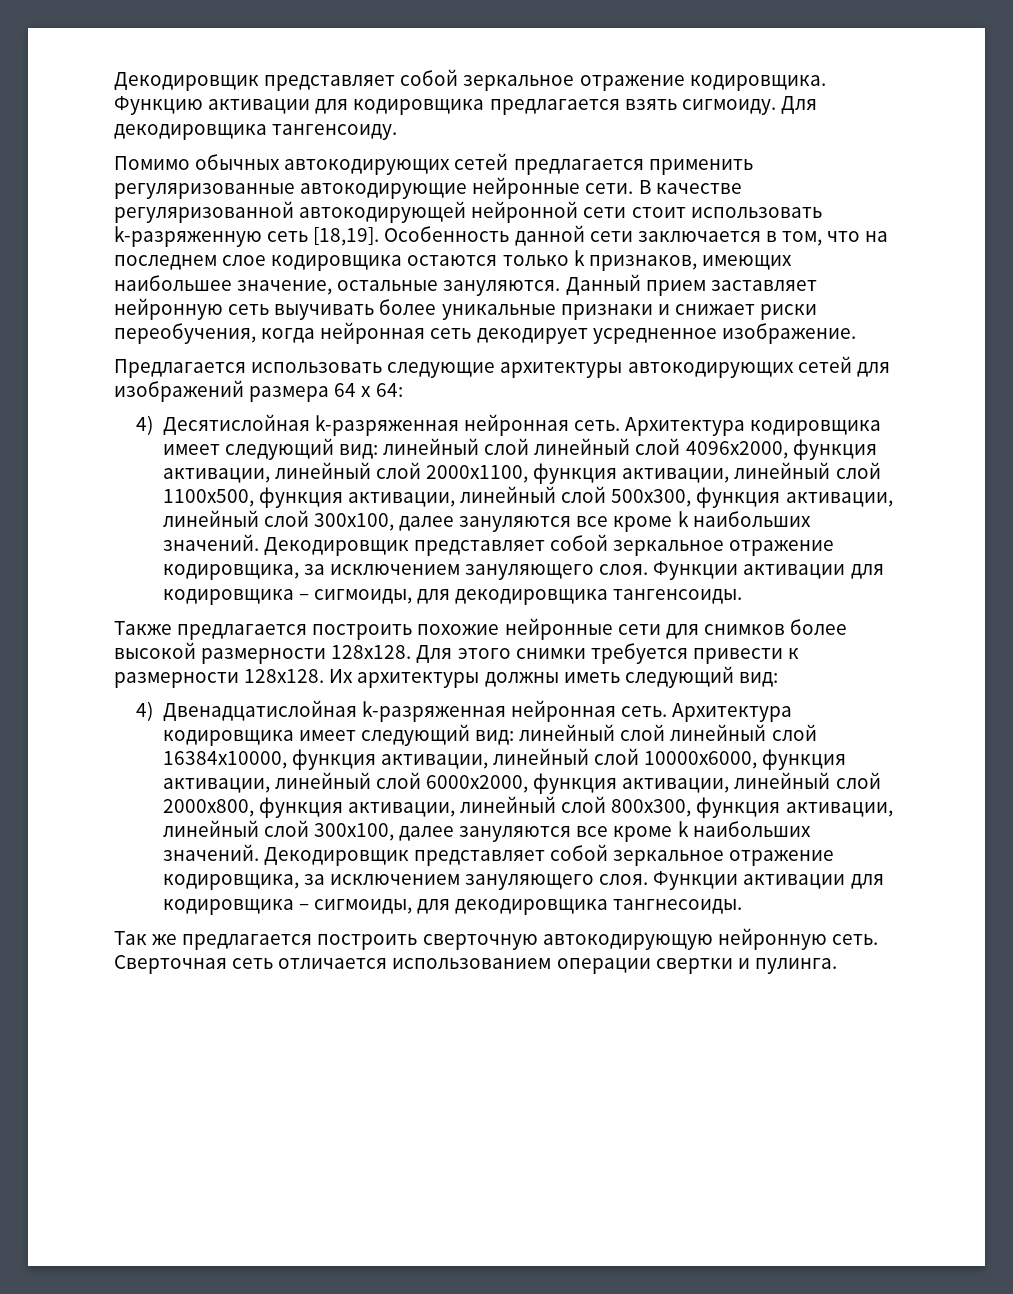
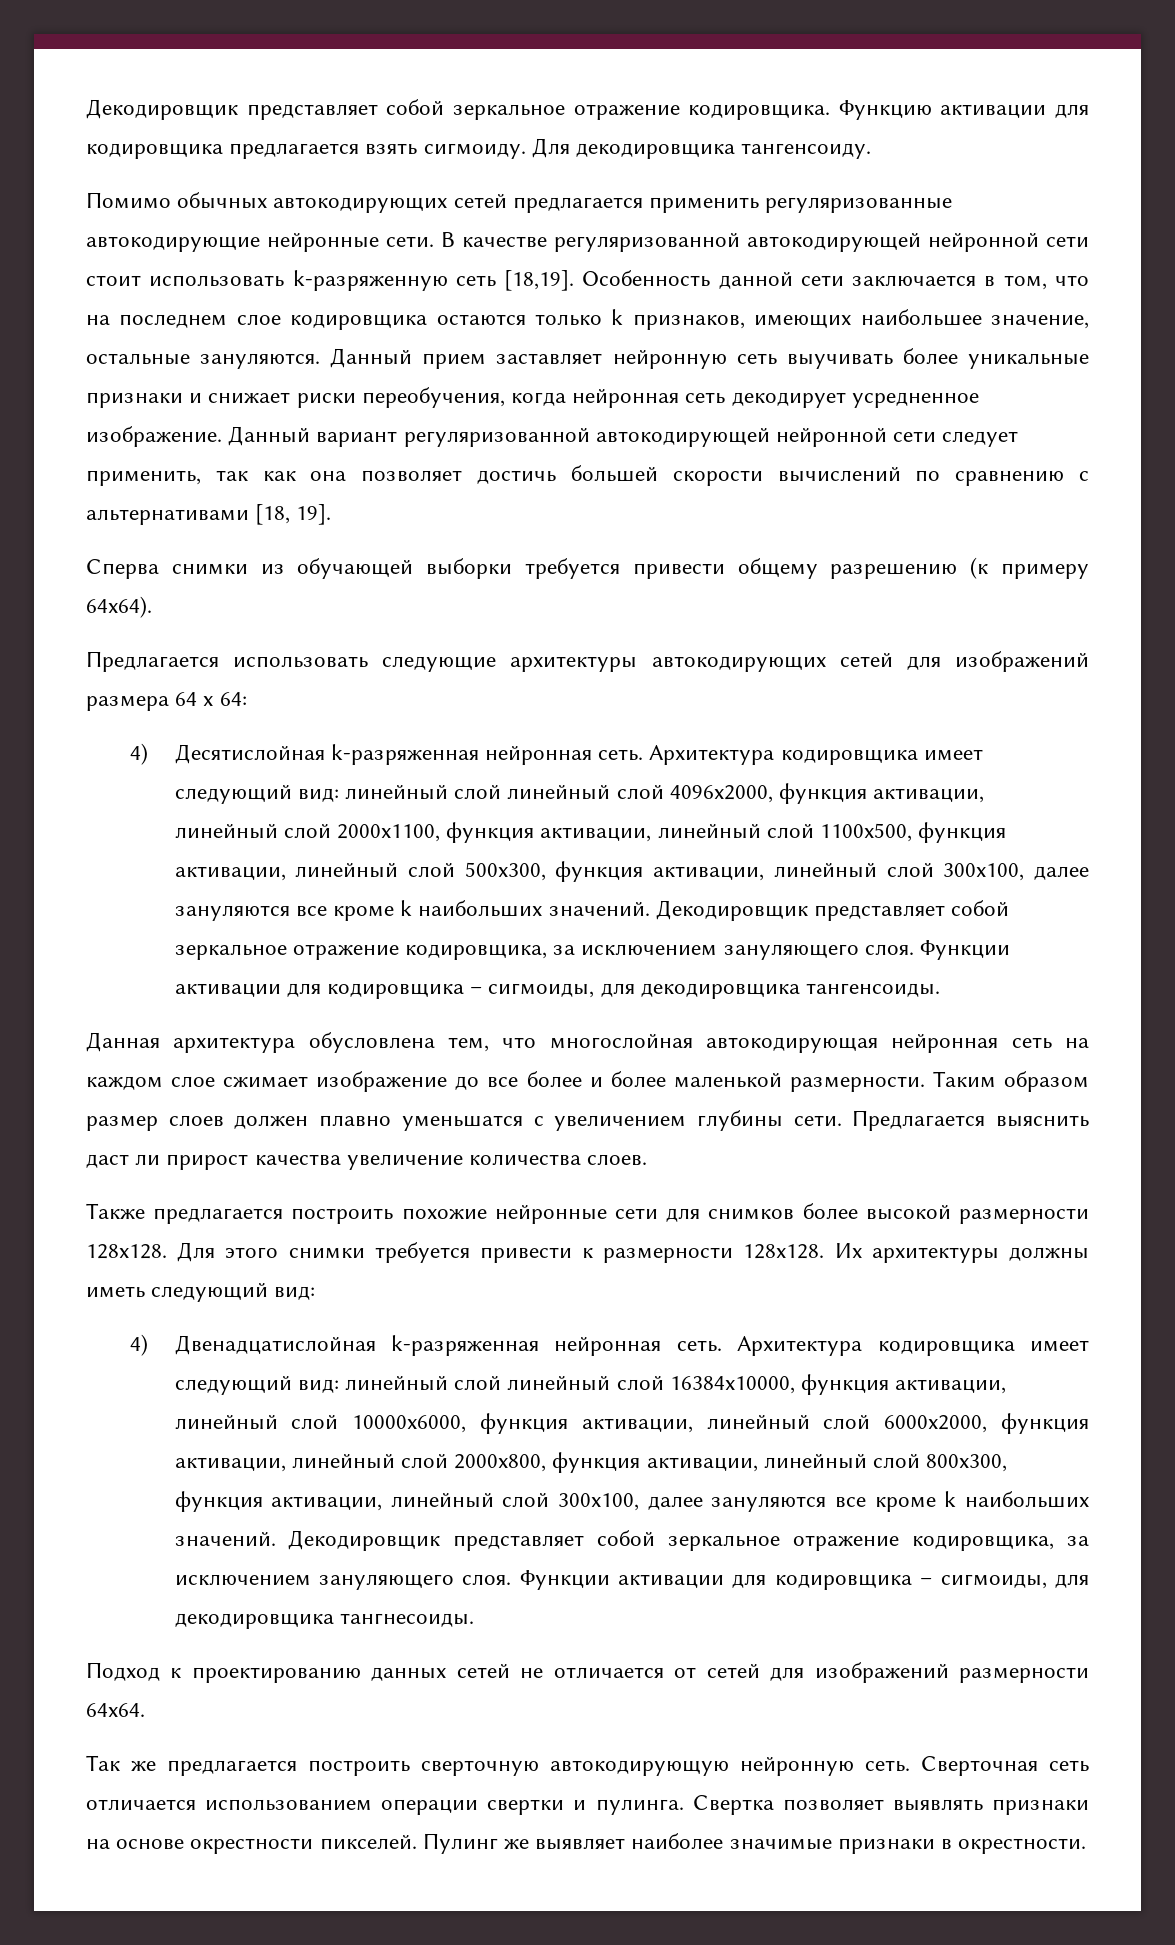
(856, 333) none -> [228,426,1019,447] [86,465,1089,486] [86,504,332,525] [86,557,1089,579] [86,596,152,618] Данный вариант регуляризованной автокодирующей нейронной сети следует применить, так как она позволяет достичь большей скорости вычислений по сравнению с альтернативами [18, 19]. // Сперва снимки из обучающей выборки требуется привести общему разрешению (к примеру 64х64).
(743, 596) none -> [86,1032,1089,1053] [86,1071,1089,1092] [86,1110,1089,1131] [86,1154,648,1170] // Данная архитектура обусловлена тем, что многослойная автокодирующая нейронная сеть на каждом слое сжимает изображение до все более и более маленькой размерности. Таким образом размер слоев должен плавно уменьшатся с увеличением глубины сети. Предлагается выяснить даст ли прирост качества увеличение количества слоев.
(743, 906) none -> [86,1662,1089,1683] [86,1703,145,1717] // Подход к проектированию данных сетей не отличается от сетей для изображений размерности 64х64.
(837, 966) none -> [692,1795,1089,1815] [86,1833,1087,1854] Свертка позволяет выявлять признаки на основе окрестности пикселей. Пулинг же выявляет наиболее значимые признаки в окрестности.

